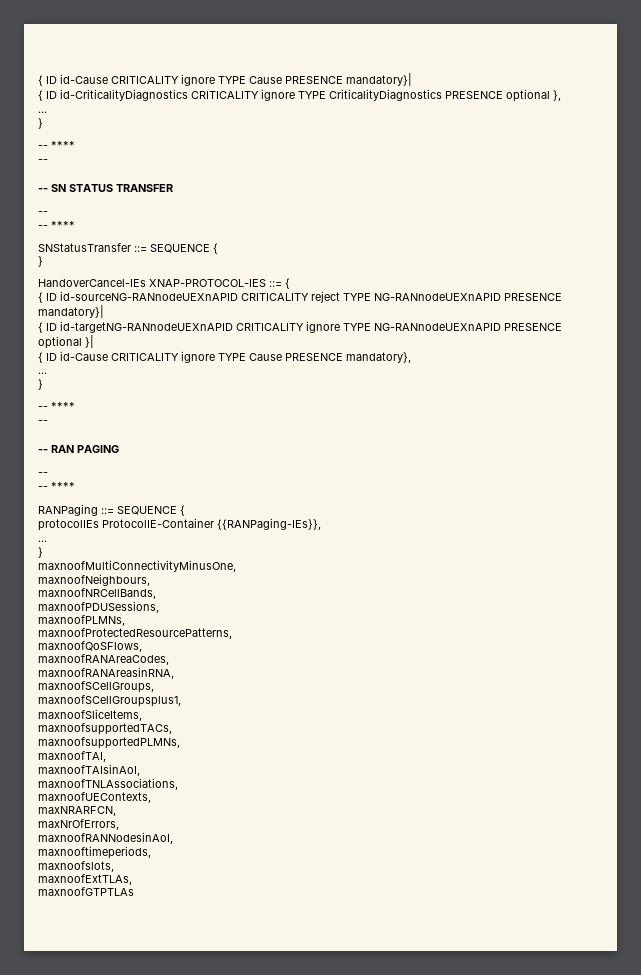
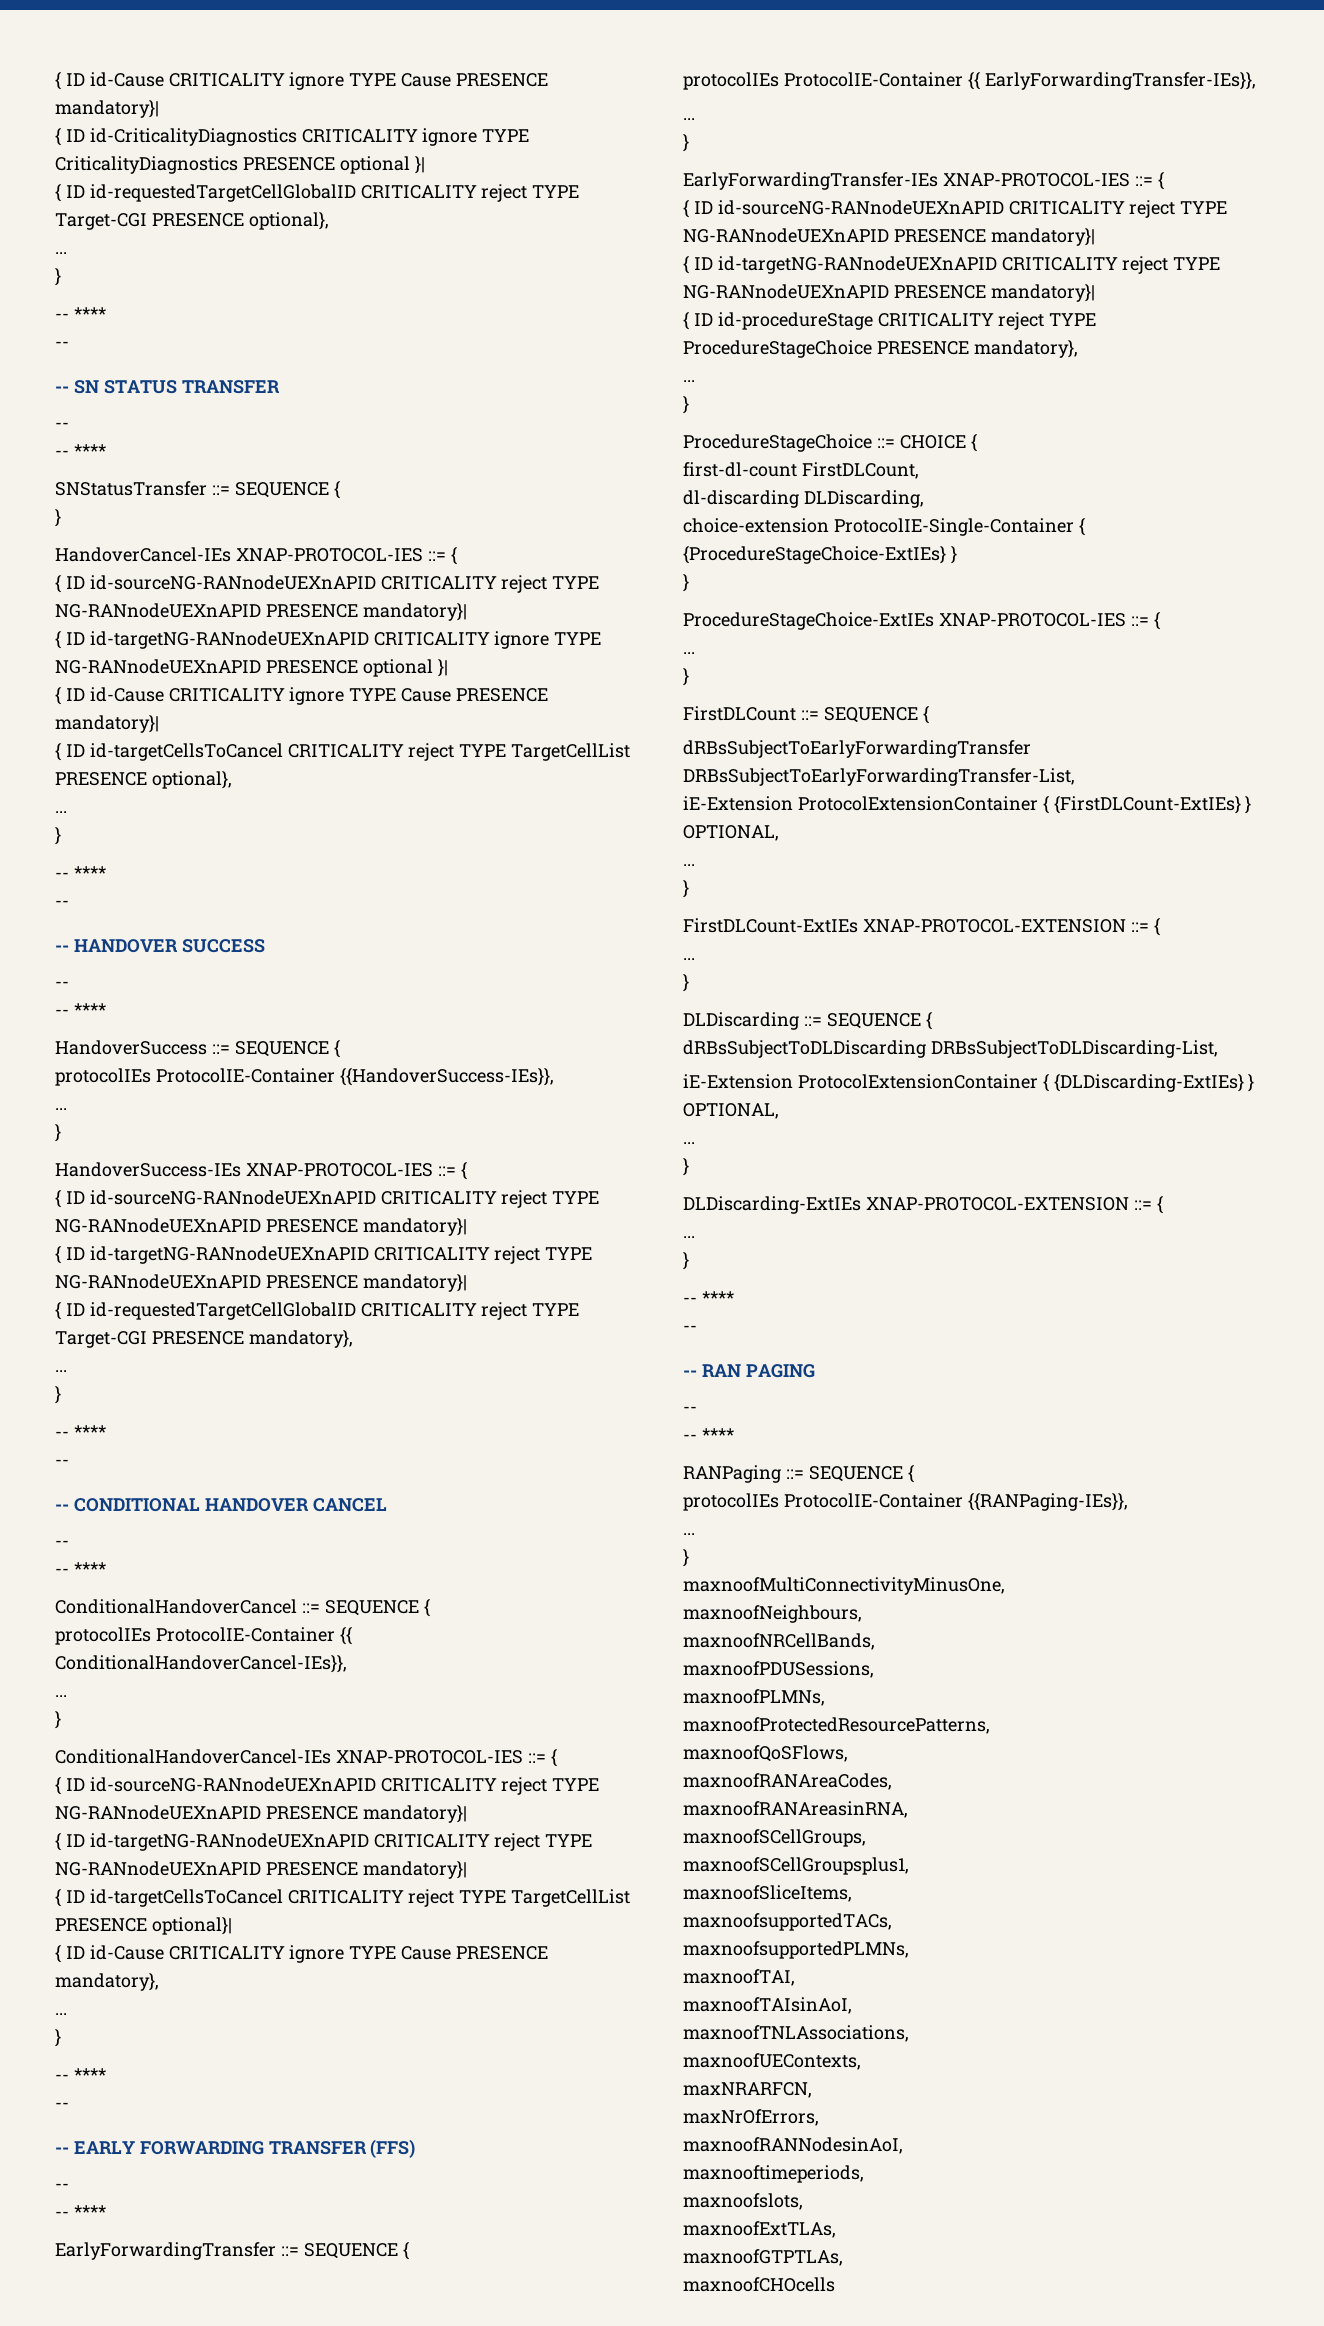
[553,90,561,101] }, -> [414,155,425,174] [55,183,580,202] [55,211,329,230] }| // { ID id-requestedTargetCellGlobalID CRITICALITY reject TYPE Target-CGI PRESENCE optional},
[346,352,411,363] [38,372,47,374] [38,379,43,390] [38,402,75,410] [38,420,48,424] mandatory}, // ... // } // -- **** // -- -> [55,714,159,733] [55,742,631,761] [55,770,232,789] [55,811,67,813] [55,826,61,845] [55,866,106,879] [55,900,69,907] [55,939,265,953] [55,981,69,988] [55,1003,106,1016] [55,1039,340,1058] [55,1067,554,1086] [55,1108,67,1110] [55,1123,61,1142] [55,1161,467,1180] [55,1189,600,1208] [55,1217,467,1236] [55,1245,593,1264] [55,1273,467,1292] [55,1301,580,1320] [55,1329,353,1348] [55,1370,67,1372] [55,1385,61,1404] [55,1425,106,1438] [55,1459,69,1466] [55,1498,387,1512] [55,1540,69,1547] [55,1562,106,1575] [55,1598,430,1617] [55,1626,352,1645] [55,1654,347,1673] [55,1695,67,1697] [55,1710,61,1729] [55,1748,557,1767] [55,1776,600,1795] [55,1804,467,1823] [55,1832,593,1851] [55,1860,467,1879] [55,1888,631,1907] [55,1916,232,1935] [55,1944,549,1963] [55,1972,159,1991] [55,2013,67,2015] [55,2028,61,2047] [55,2068,106,2081] [55,2102,69,2109] [55,2139,416,2158] [55,2183,69,2190] [55,2205,106,2218] [55,2241,409,2260] [683,71,1256,90] [683,118,695,120] [683,133,689,152] [683,171,1164,190] [683,199,1228,218] [683,227,1095,246] [683,255,1221,274] [683,283,1095,302] [683,311,1097,330] [683,339,1078,358] [683,380,695,382] [683,395,689,414] [683,433,977,452] [683,462,919,479] [683,490,924,508] [683,517,1085,536] [683,545,957,564] [683,573,689,592] [683,611,1160,630] [683,652,695,654] [683,667,689,686] [683,705,929,724] [683,740,1031,758] [683,768,1075,786] [683,795,1252,814] [683,825,779,841] [683,864,695,866] [683,879,689,898] [683,917,1160,936] [683,958,695,960] [683,973,689,992] [683,1011,932,1030] [683,1040,1218,1058] [683,1073,1255,1092] [683,1103,779,1119] [683,1142,695,1144] [683,1157,689,1176] [683,1195,1163,1214] [683,1236,695,1238] [683,1251,689,1270] [683,1291,734,1304] [683,1325,697,1332] mandatory}| // { ID id-targetCellsToCancel CRITICALITY reject TYPE TargetCellList PRESENCE optional}, // ... // } // -- **** // -- // -- HANDOVER SUCCESS // -- // -- **** // HandoverSuccess ::= SEQUENCE { // protocolIEs ProtocolIE-Container {{HandoverSuccess-IEs}}, // ... // } // HandoverSuccess-IEs XNAP-PROTOCOL-IES ::= { // { ID id-sourceNG-RANnodeUEXnAPID CRITICALITY reject TYPE NG-RANnodeUEXnAPID PRESENCE mandatory}| // { ID id-targetNG-RANnodeUEXnAPID CRITICALITY reject TYPE NG-RANnodeUEXnAPID PRESENCE mandatory}| // { ID id-requestedTargetCellGlobalID CRITICALITY reject TYPE Target-CGI PRESENCE mandatory}, // ... // } // -- **** // -- // -- CONDITIONAL HANDOVER CANCEL // -- // -- **** // ConditionalHandoverCancel ::= SEQUENCE { // protocolIEs ProtocolIE-Container {{ ConditionalHandoverCancel-IEs}}, // ... // } // ConditionalHandoverCancel-IEs XNAP-PROTOCOL-IES ::= { // { ID id-sourceNG-RANnodeUEXnAPID CRITICALITY reject TYPE NG-RANnodeUEXnAPID PRESENCE mandatory}| // { ID id-targetNG-RANnodeUEXnAPID CRITICALITY reject TYPE NG-RANnodeUEXnAPID PRESENCE mandatory}| // { ID id-targetCellsToCancel CRITICALITY reject TYPE TargetCellList PRESENCE optional}| // { ID id-Cause CRITICALITY ignore TYPE Cause PRESENCE mandatory}, // ... // } // -- **** // -- // -- EARLY FORWARDING TRANSFER (FFS) // -- // -- **** // EarlyForwardingTransfer ::= SEQUENCE { // protocolIEs ProtocolIE-Container {{ EarlyForwardingTransfer-IEs}}, // ... // } // EarlyForwardingTransfer-IEs XNAP-PROTOCOL-IES ::= { // { ID id-sourceNG-RANnodeUEXnAPID CRITICALITY reject TYPE NG-RANnodeUEXnAPID PRESENCE mandatory}| // { ID id-targetNG-RANnodeUEXnAPID CRITICALITY reject TYPE NG-RANnodeUEXnAPID PRESENCE mandatory}| // { ID id-procedureStage CRITICALITY reject TYPE ProcedureStageChoice PRESENCE mandatory}, // ... // } // ProcedureStageChoice ::= CHOICE { // first-dl-count FirstDLCount, // dl-discarding DLDiscarding, // choice-extension ProtocolIE-Single-Container { {ProcedureStageChoice-ExtIEs} } // } // ProcedureStageChoice-ExtIEs XNAP-PROTOCOL-IES ::= { // ... // } // FirstDLCount ::= SEQUENCE { // dRBsSubjectToEarlyForwardingTransfer DRBsSubjectToEarlyForwardingTransfer-List, // iE-Extension ProtocolExtensionContainer { {FirstDLCount-ExtIEs} } OPTIONAL, // ... // } // FirstDLCount-ExtIEs XNAP-PROTOCOL-EXTENSION ::= { // ... // } // DLDiscarding ::= SEQUENCE { // dRBsSubjectToDLDiscarding DRBsSubjectToDLDiscarding-List, // iE-Extension ProtocolExtensionContainer { {DLDiscarding-ExtIEs} } OPTIONAL, // ... // } // DLDiscarding-ExtIEs XNAP-PROTOCOL-EXTENSION ::= { // ... // } // -- **** // --
[38,887,134,896] maxnoofGTPTLAs -> [683,2249,843,2266] [683,2277,835,2292] maxnoofGTPTLAs, // maxnoofCHOcells

